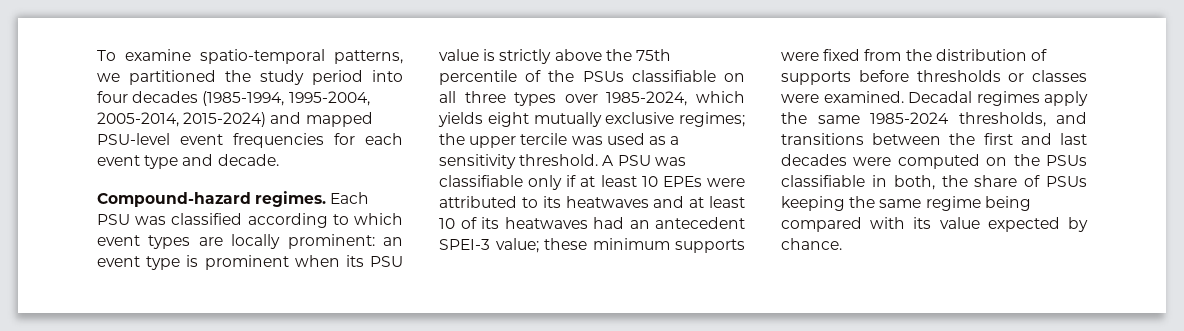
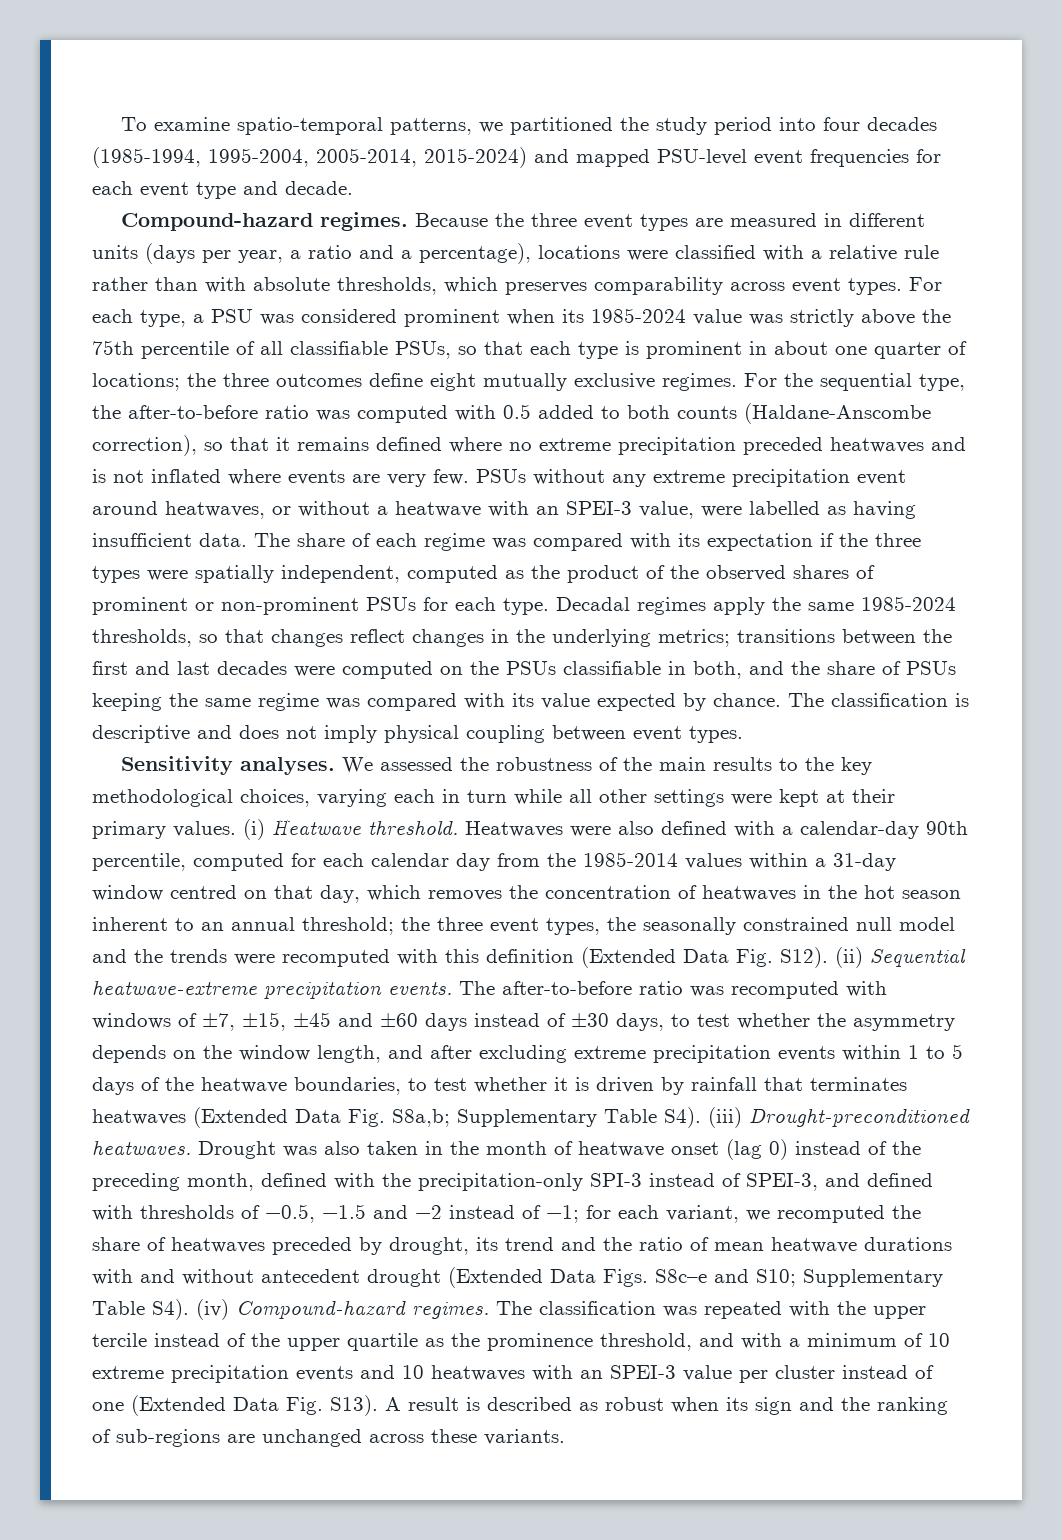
[330,192,370,204] [97,213,403,228] [97,234,403,249] [97,255,403,270] [439,49,496,61] Each PSU was classified according to which event types are locally prominent: an event type is prominent when its PSU value is -> [414,213,925,231] [92,243,939,264] [92,277,942,295] [92,308,783,327] Because the three event types are measured in different units (days per year, a ratio and a percentage), locations were classified with a relative rule rather than with absolute thresholds, which preserves comparability across event types. For each type, a PSU was considered prominent when its 1985-2024 value was
[548,70,745,82] [439,91,745,106] [438,112,745,127] [439,133,680,148] [439,154,686,169] [439,175,745,190] [439,196,745,208] [439,217,745,229] [439,238,745,253] [781,49,1047,61] [781,70,1087,85] [781,91,904,103] the PSUs classifiable on all three types over 1985-2024, which yields eight mutually exclusive regimes; the upper tercile was used as a sensitivity threshold. A PSU was classifiable only if at least 10 EPEs were attributed to its heatwaves and at least 10 of its heatwaves had an antecedent SPEI-3 value; these minimum supports were fixed from the distribution of supports before thresholds or classes were examined. -> [260,341,967,359] [92,373,965,391] [92,403,931,424] [92,435,966,456] [92,469,906,487] [92,501,916,519] [92,533,921,551] [92,565,875,583] [92,597,549,615] all classifiable PSUs, so that each type is prominent in about one quarter of locations; the three outcomes define eight mutually exclusive regimes. For the sequential type, the after-to-before ratio was computed with 0.5 added to both counts (Haldane-Anscombe correction), so that it remains defined where no extreme precipitation preceded heatwaves and is not inflated where events are very few. PSUs without any extreme precipitation event around heatwaves, or without a heatwave with an SPEI-3 value, were labelled as having insufficient data. The share of each regime was compared with its expectation if the three types were spatially independent, computed as the product of the observed shares of prominent or non-prominent PSUs for each type.
[1056,112,1087,124] and -> [199,629,730,647] so that changes reflect changes in the underlying metrics;
(935, 182) none -> [749,661,784,675] and
[984,196,1031,211] being -> [326,698,360,709] was
(842, 244) none -> [788,693,969,707] [92,725,743,743] [120,756,872,775] [92,789,895,807] [92,819,968,840] [92,852,896,871] [92,885,961,903] [92,917,955,935] [92,947,966,968] [92,980,887,999] [92,1012,955,1031] [92,1044,963,1063] [92,1077,907,1095] [92,1107,970,1128] [92,1139,921,1160] [92,1173,933,1191] [92,1204,921,1223] [92,1237,952,1255] [92,1267,943,1288] [92,1299,926,1320] [92,1333,950,1351] [92,1365,934,1383] [92,1395,948,1416] [92,1429,565,1447] The classification is descriptive and does not imply physical coupling between event types. // Sensitivity analyses. We assessed the robustness of the main results to the key methodological choices, varying each in turn while all other settings were kept at their primary values. (i) Heatwave threshold. Heatwaves were also defined with a calendar-day 90th percentile, computed for each calendar day from the 1985-2014 values within a 31-day window centred on that day, which removes the concentration of heatwaves in the hot season inherent to an annual threshold; the three event types, the seasonally constrained null model and the trends were recomputed with this definition (Extended Data Fig. S12). (ii) Sequential heatwave-extreme precipitation events. The after-to-before ratio was recomputed with windows of ±7, ±15, ±45 and ±60 days instead of ±30 days, to test whether the asymmetry depends on the window length, and after excluding extreme precipitation events within 1 to 5 days of the heatwave boundaries, to test whether it is driven by rainfall that terminates heatwaves (Extended Data Fig. S8a,b; Supplementary Table S4). (iii) Drought-preconditioned heatwaves. Drought was also taken in the month of heatwave onset (lag 0) instead of the preceding month, defined with the precipitation-only SPI-3 instead of SPEI-3, and defined with thresholds of −0.5, −1.5 and −2 instead of −1; for each variant, we recomputed the share of heatwaves preceded by drought, its trend and the ratio of mean heatwave durations with and without antecedent drought (Extended Data Figs. S8c–e and S10; Supplementary Table S4). (iv) Compound-hazard regimes. The classification was repeated with the upper tercile instead of the upper quartile as the prominence threshold, and with a minimum of 10 extreme precipitation events and 10 heatwaves with an SPEI-3 value per cluster instead of one (Extended Data Fig. S13). A result is described as robust when its sign and the ranking of sub-regions are unchanged across these variants.

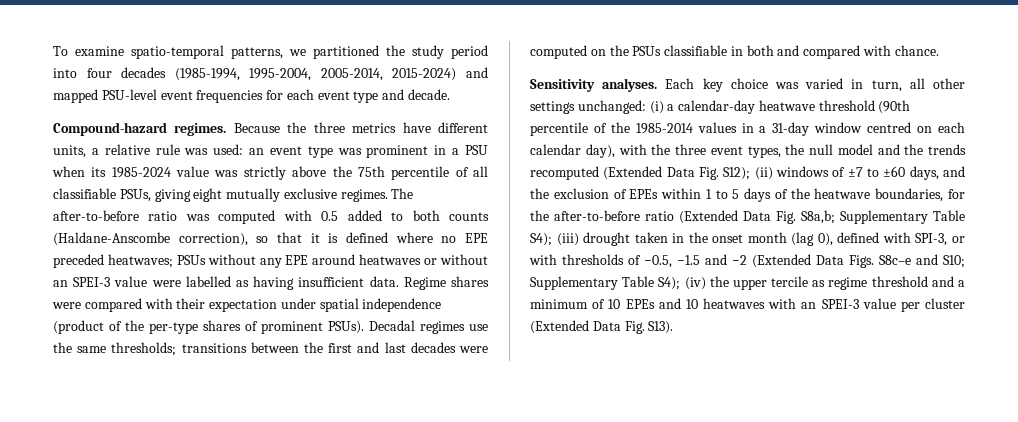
[583,213,925,231] [92,243,939,264] [92,277,942,295] [92,309,500,327] event types are measured in different units (days per year, a ratio and a percentage), locations were classified with a relative rule rather than with absolute thresholds, which preserves comparability across event types. For each type, a PSU was considered prominent -> [352,122,488,133] [53,144,489,158] metrics have different units, a relative rule was used: an event type was prominent in a PSU
[458,341,967,359] [92,373,965,391] [92,405,121,419] so that each type is prominent in about one quarter of locations; the three outcomes define eight mutually exclusive regimes. For the sequential type, the -> [154,188,414,202] giving eight mutually exclusive regimes. The
[297,437,369,451] remains -> [328,233,339,243] is
[539,437,966,455] [92,469,906,487] [92,501,694,519] extreme precipitation preceded heatwaves and is not inflated where events are very few. PSUs without any extreme precipitation event around heatwaves, or without a heatwave with an SPEI-3 value, -> [465,233,489,243] [53,254,489,268] [53,276,148,287] EPE preceded heatwaves; PSUs without any EPE around heatwaves or without an SPEI-3 value
[254,533,921,551] [92,565,786,583] The share of each regime was compared with its expectation if the three types were spatially independent, computed as the product of the observed -> [403,276,489,290] [52,298,442,312] [53,320,198,334] Regime shares were compared with their expectation under spatial independence (product of the per-type
[195,597,549,615] or non-prominent PSUs for each type. -> [328,321,364,334] PSUs).
[713,596,956,615] [92,629,730,647] apply the same 1985-2024 thresholds, so that changes reflect changes in the underlying metrics; -> [469,324,488,331] [53,342,177,356] use the same thresholds;
[693,661,956,679] [92,693,969,711] [92,725,743,743] [120,756,872,775] [92,789,895,807] [92,819,968,840] [92,853,540,871] both, and the share of PSUs keeping the same regime was compared with its value expected by chance. The classification is descriptive and does not imply physical coupling between event types. // Sensitivity analyses. We assessed the robustness of the main results to the key methodological choices, varying each in turn while all other settings were kept at their primary values. (i) Heatwave threshold. Heatwaves were also defined with a calendar-day 90th percentile, computed for each calendar day from -> [746,45,939,59] [530,78,965,92] [530,100,911,114] [530,122,607,136] both and compared with chance. // Sensitivity analyses. Each key choice was varied in turn, all other settings unchanged: (i) a calendar-day heatwave threshold (90th percentile of
[749,853,808,869] within -> [741,123,754,133] in
[274,885,961,903] [92,917,394,935] that day, which removes the concentration of heatwaves in the hot season inherent to an annual threshold; -> [937,122,965,133] [530,144,647,158] each calendar day), with
[643,917,849,935] seasonally constrained -> (805, 149) none
[234,947,966,968] [92,980,887,999] [92,1012,955,1031] [92,1045,835,1063] were recomputed with this definition (Extended Data Fig. S12). (ii) Sequential heatwave-extreme precipitation events. The after-to-before ratio was recomputed with windows of ±7, ±15, ±45 and ±60 days instead of ±30 days, to test whether the asymmetry depends on the window length, and after excluding extreme precipitation events -> [530,166,965,180] [530,188,659,199] recomputed (Extended Data Fig. S12); (ii) windows of ±7 to ±60 days, and the exclusion of EPEs
[408,1077,907,1095] [92,1109,186,1125] to test whether it is driven by rainfall that terminates heatwaves -> [948,189,965,199] [530,210,674,221] for the after-to-before ratio
[664,1107,970,1128] [92,1139,921,1160] [92,1173,933,1191] S4). (iii) Drought-preconditioned heatwaves. Drought was also taken in the month of heatwave onset (lag 0) instead of the preceding month, defined with the precipitation-only SPI-3 instead of SPEI-3, and defined -> [530,232,966,246] S4); (iii) drought taken in the onset month (lag 0), defined with SPI-3, or
[449,1205,921,1223] [92,1237,952,1255] [92,1269,441,1287] instead of −1; for each variant, we recomputed the share of heatwaves preceded by drought, its trend and the ratio of mean heatwave durations with and without antecedent drought -> (747, 260) none
[152,1299,926,1320] [92,1333,782,1351] S4). (iv) Compound-hazard regimes. The classification was repeated with the upper tercile instead of the upper quartile as the prominence threshold, and with -> [658,276,954,290] S4); (iv) the upper tercile as regime threshold and
[92,1365,353,1383] extreme precipitation events -> [625,299,655,309] EPEs
[842,1365,934,1379] [92,1402,124,1411] instead of one -> (965, 303) none
[385,1397,948,1415] [92,1429,565,1447] A result is described as robust when its sign and the ranking of sub-regions are unchanged across these variants. -> (674, 327) none

